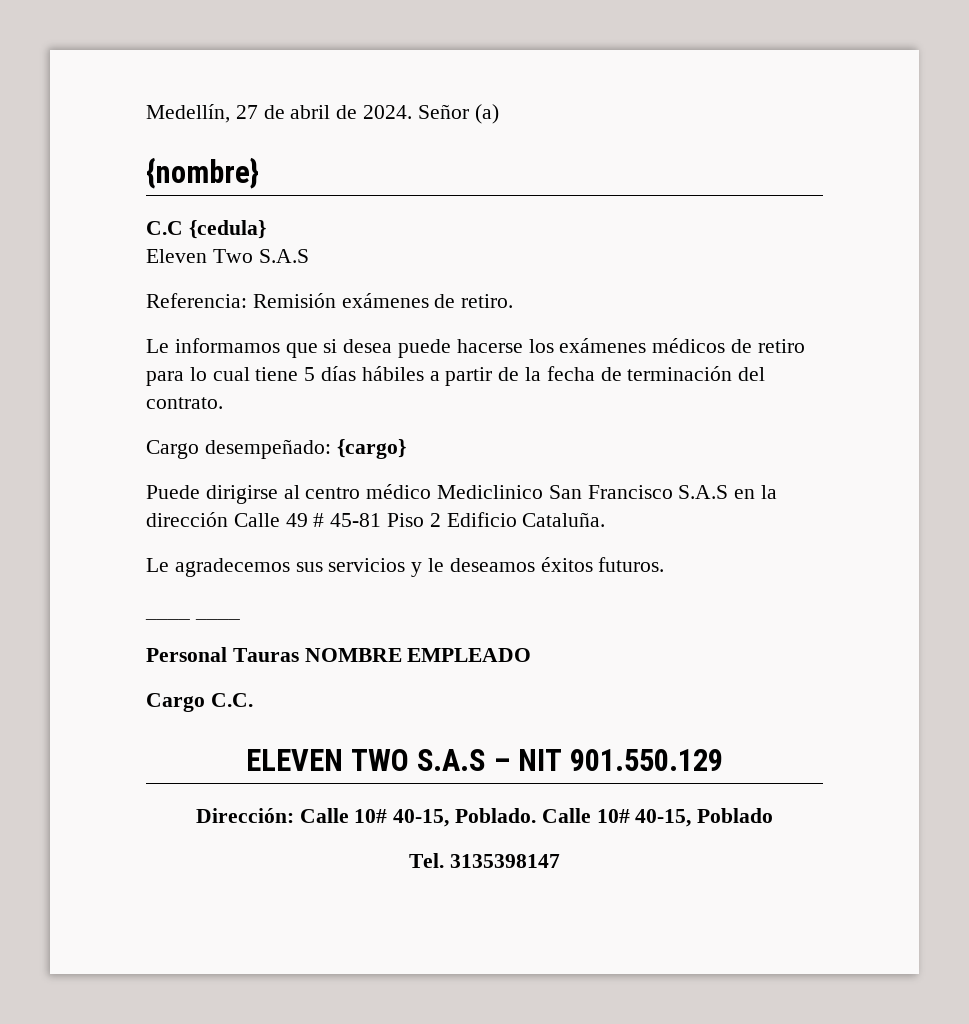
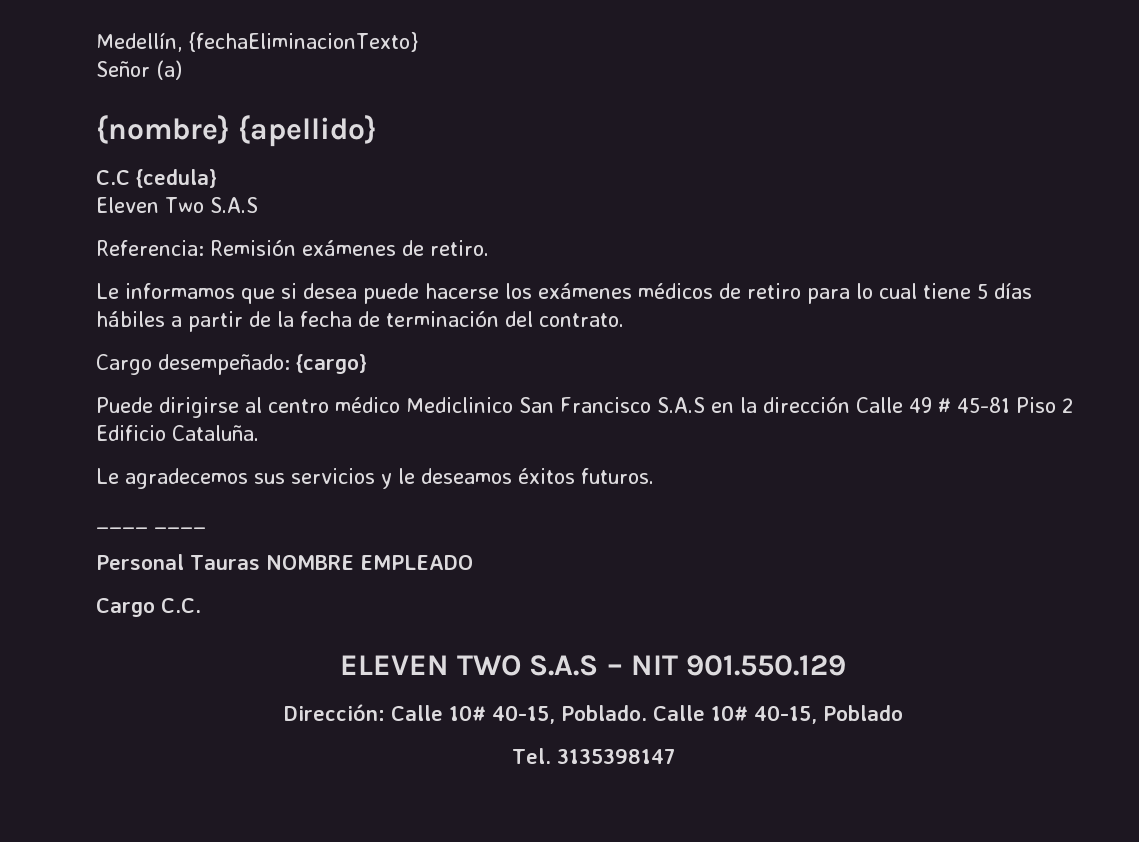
[235,105,413,119] 27 de abril de 2024. -> [188,32,419,52] {fechaEliminacionTexto} //
(259, 173) none -> [238,115,378,147] {apellido}

